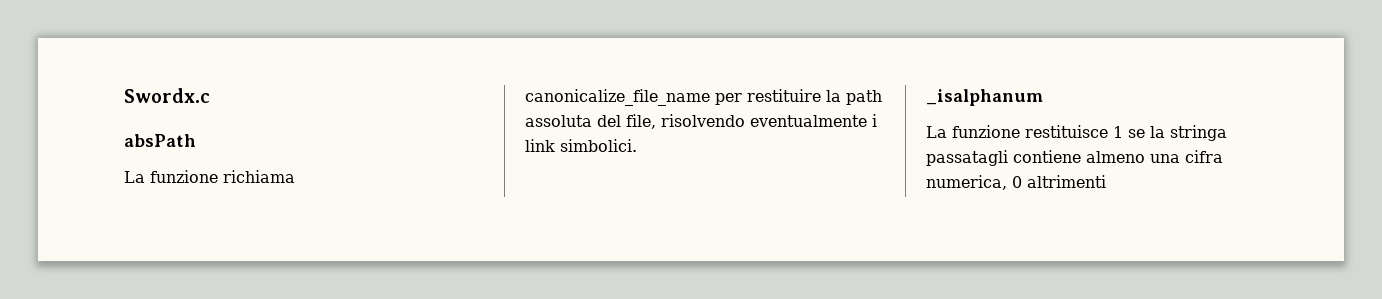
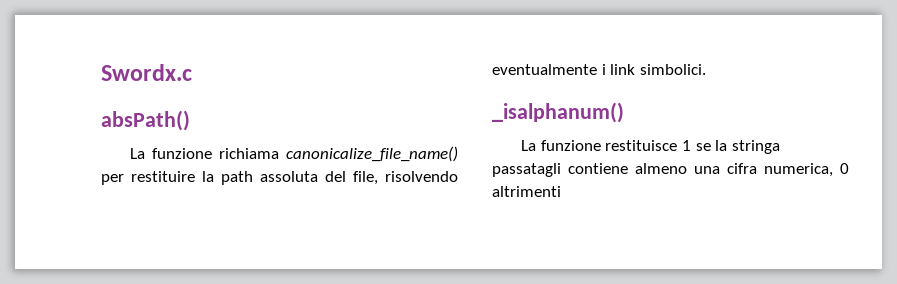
[124,134,196,147] absPath -> [101,110,190,131] absPath()
[525,89,710,106] canonicalize_file_name -> [286,146,459,162] canonicalize_file_name()
[926,89,1043,106] _isalphanum -> [492,102,624,123] _isalphanum()

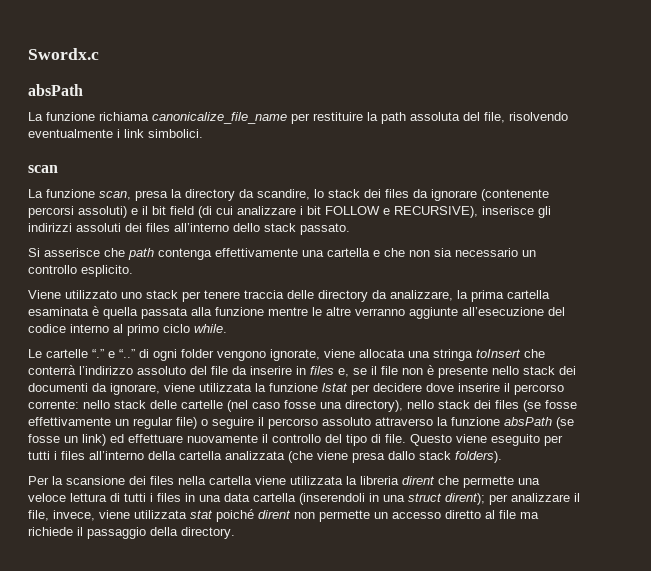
[101,110,190,131] absPath() -> [28,84,83,96] absPath
[286,146,459,162] canonicalize_file_name() -> [152,112,287,124] canonicalize_file_name
[492,102,624,123] [521,140,780,154] [492,163,849,177] [492,186,561,197] _isalphanum() // La funzione restituisce 1 se la stringa passatagli contiene almeno una cifra numerica, 0 altrimenti -> [28,165,58,173] [28,189,549,201] [28,206,551,218] [28,223,350,235] [28,248,536,260] [28,265,133,277] [28,290,550,302] [28,306,565,319] [28,324,227,336] [28,349,545,361] [28,365,576,378] [28,383,564,395] [28,400,577,412] [28,417,574,429] [28,434,563,446] [28,451,502,463] [28,476,540,488] [28,493,580,505] [28,509,539,522] [28,527,235,539] scan // La funzione scan, presa la directory da scandire, lo stack dei files da ignorare (contenente percorsi assoluti) e il bit field (di cui analizzare i bit FOLLOW e RECURSIVE), inserisce gli indirizzi assoluti dei files all’interno dello stack passato. // Si asserisce che path contenga effettivamente una cartella e che non sia necessario un controllo esplicito. // Viene utilizzato uno stack per tenere traccia delle directory da analizzare, la prima cartella esaminata è quella passata alla funzione mentre le altre verranno aggiunte all’esecuzione del codice interno al primo ciclo while. // Le cartelle “.” e “..” di ogni folder vengono ignorate, viene allocata una stringa toInsert che conterrà l’indirizzo assoluto del file da inserire in files e, se il file non è presente nello stack dei documenti da ignorare, viene utilizzata la funzione lstat per decidere dove inserire il percorso corrente: nello stack delle cartelle (nel caso fosse una directory), nello stack dei files (se fosse effettivamente un regular file) o seguire il percorso assoluto attraverso la funzione absPath (se fosse un link) ed effettuare nuovamente il controllo del tipo di file. Questo viene eseguito per tutti i files all’interno della cartella analizzata (che viene presa dallo stack folders). // Per la scansione dei files nella cartella viene utilizzata la libreria dirent che permette una veloce lettura di tutti i files in una data cartella (inserendoli in una struct dirent); per analizzare il file, invece, viene utilizzata stat poiché dirent non permette un accesso diretto al file ma richiede il passaggio della directory.

